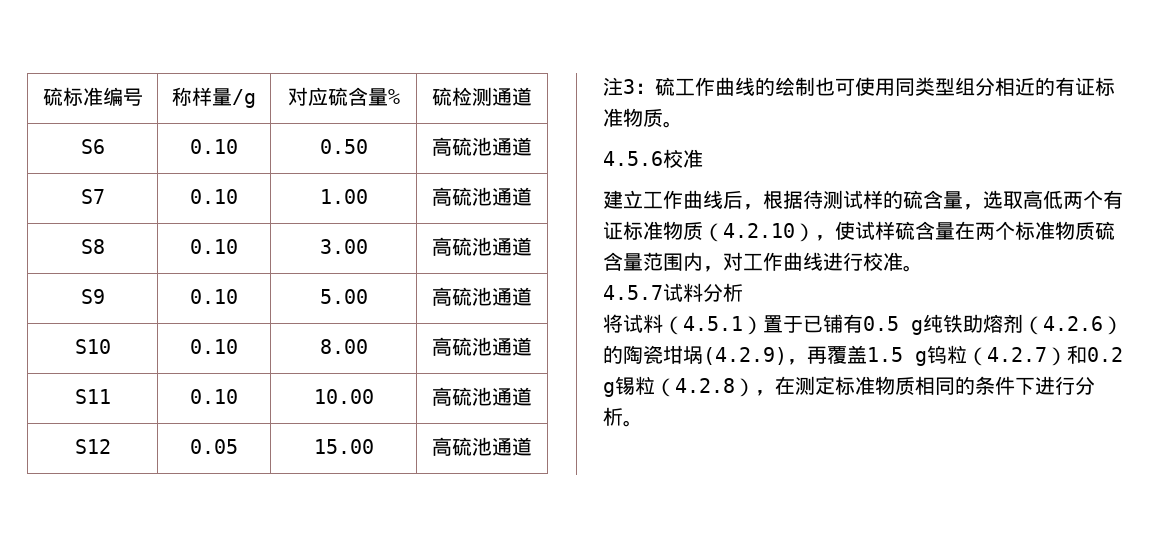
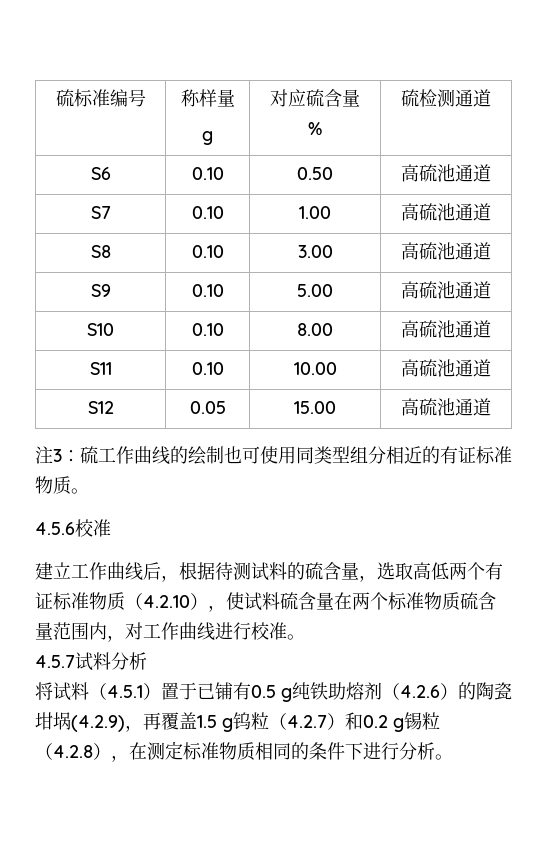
[232,89,256,108] /g -> [202,131,213,145] // g
(388, 97) none -> (360, 98) //
[863,190,883,209] 样 -> [269,562,287,580] 料
[875,221,895,240] 样 -> [262,592,280,610] 料

